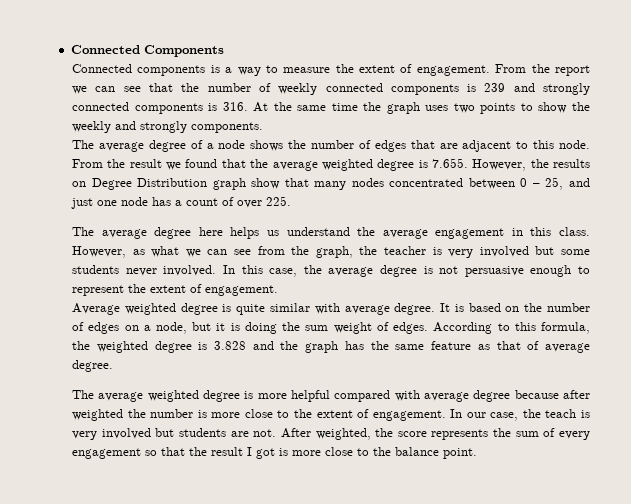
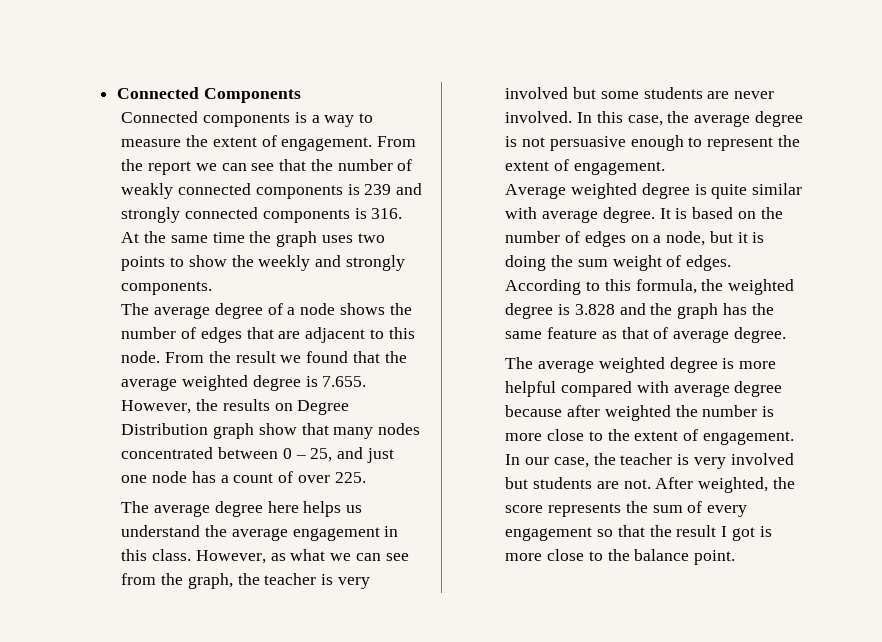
[278,83,318,95] weekly -> [121,183,174,199] weakly
(120, 269) none -> [707,91,730,99] are
[545,409,577,418] teach -> [620,453,673,465] teacher

